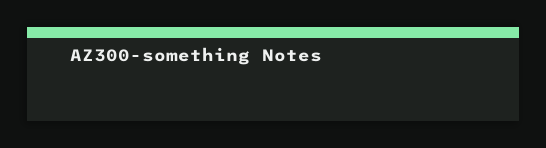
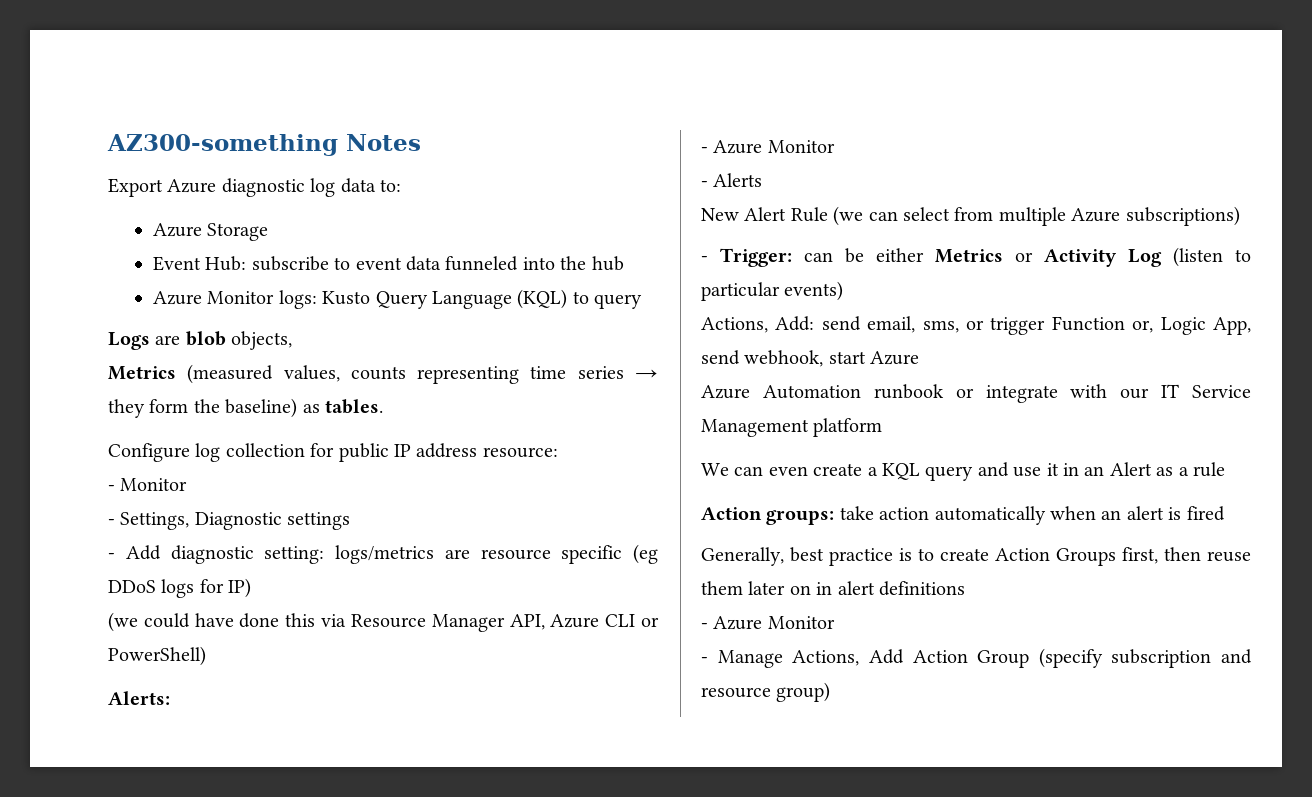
(322, 55) none -> [108,178,401,197] [152,223,269,241] [152,256,624,271] [152,289,643,309] [108,331,293,350] [108,364,658,384] [108,398,383,418] [108,443,558,462] [108,478,188,491] [108,512,351,530] [108,544,658,564] [108,578,252,598] [108,612,659,632] [108,646,206,666] [108,691,170,705] [701,140,835,154] [701,173,763,187] [701,206,1240,226] [701,247,1251,267] [701,281,844,301] [701,316,1251,335] [701,350,920,367] [701,384,1251,403] [701,418,883,437] [701,462,1225,481] [701,506,1225,525] [701,547,1251,566] [701,581,965,596] [701,616,835,630] [701,648,1252,668] [701,682,831,702] // Export Azure diagnostic log data to: // Azure Storage // Event Hub: subscribe to event data funneled into the hub // Azure Monitor logs: Kusto Query Language (KQL) to query // Logs are blob objects, // Metrics (measured values, counts representing time series → they form the baseline) as tables. // Configure log collection for public IP address resource: // - Monitor // - Settings, Diagnostic settings // - Add diagnostic setting: logs/metrics are resource specific (eg DDoS logs for IP) // (we could have done this via Resource Manager API, Azure CLI or PowerShell) // Alerts: // - Azure Monitor // - Alerts // New Alert Rule (we can select from multiple Azure subscriptions) // - Trigger: can be either Metrics or Activity Log (listen to particular events) // Actions, Add: send email, sms, or trigger Function or, Logic App, send webhook, start Azure // Azure Automation runbook or integrate with our IT Service Management platform // We can even create a KQL query and use it in an Alert as a rule // Action groups: take action automatically when an alert is fired // Generally, best practice is to create Action Groups first, then reuse them later on in alert definitions // - Azure Monitor // - Manage Actions, Add Action Group (specify subscription and resource group)

